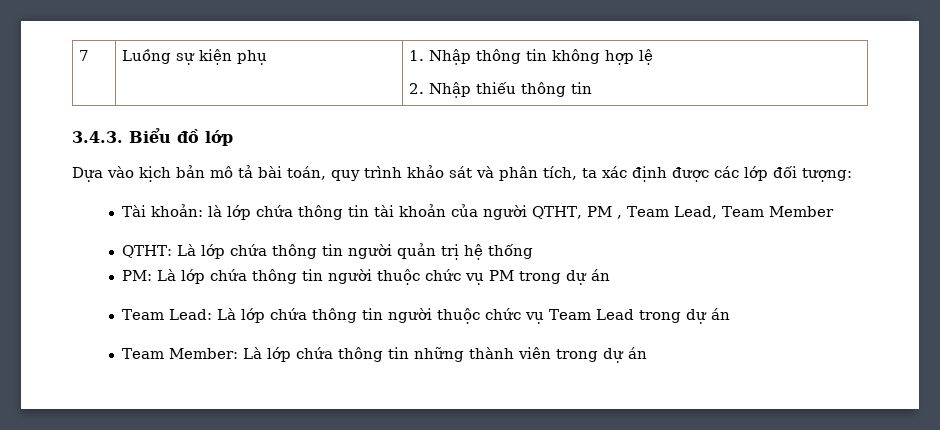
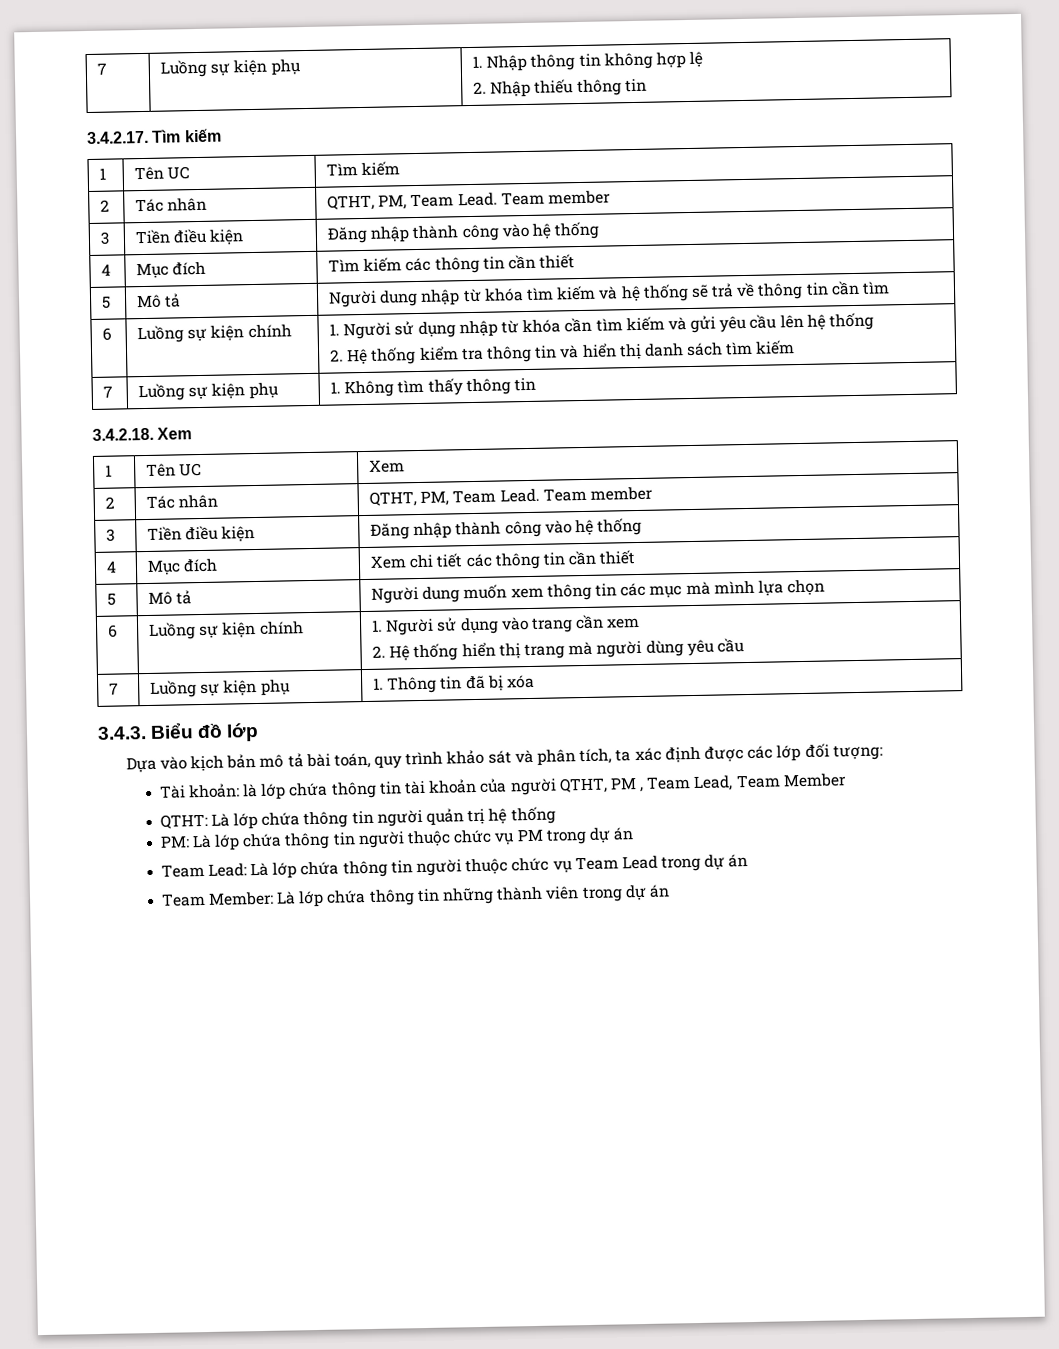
(592, 88) none -> [86,128,222,145] [99,167,107,180] [134,166,191,181] [326,161,401,176] [100,199,111,212] [135,197,208,213] [327,190,612,211] [100,231,111,245] [135,228,245,245] [327,221,601,244] [101,263,112,276] [136,261,207,279] [328,254,576,274] [101,295,112,309] [136,293,182,309] [328,280,891,308] [102,327,113,341] [137,324,292,344] [329,312,875,340] [330,340,796,365] [103,385,114,398] [138,382,278,402] [330,377,537,398] [92,427,193,441] [105,464,113,477] [146,462,203,477] [369,459,406,473] [105,496,116,509] [146,494,219,509] [369,486,654,507] [106,528,116,542] [147,525,256,542] [370,517,643,540] [106,560,118,573] [147,558,219,575] [370,550,636,570] [107,592,117,606] [148,590,193,605] [371,579,826,604] [108,624,119,638] [148,621,304,640] [371,614,641,636] [372,638,744,662] [109,682,120,695] [150,679,290,698] [373,674,536,694] // 3.4.2.17. Tìm kiếm // 1 | Tên UC | Tìm kiếm // 2 | Tác nhân | QTHT, PM, Team Lead. Team member // 3 | Tiền điều kiện | Đăng nhập thành công vào hệ thống // 4 | Mục đích | Tìm kiếm các thông tin cần thiết // 5 | Mô tả | Người dung nhập từ khóa tìm kiếm và hệ thống sẽ trả về thông tin cần tìm // 6 | Luồng sự kiện chính | 1. Người sử dụng nhập từ khóa cần tìm kiếm và gửi yêu cầu lên hệ thống // 2. Hệ thống kiểm tra thông tin và hiển thị danh sách tìm kiếm // 7 | Luồng sự kiện phụ | 1. Không tìm thấy thông tin // 3.4.2.18. Xem // 1 | Tên UC | Xem // 2 | Tác nhân | QTHT, PM, Team Lead. Team member // 3 | Tiền điều kiện | Đăng nhập thành công vào hệ thống // 4 | Mục đích | Xem chi tiết các thông tin cần thiết // 5 | Mô tả | Người dung muốn xem thông tin các mục mà mình lựa chọn // 6 | Luồng sự kiện chính | 1. Người sử dụng vào trang cần xem // 2. Hệ thống hiển thị trang mà người dùng yêu cầu // 7 | Luồng sự kiện phụ | 1. Thông tin đã bị xóa

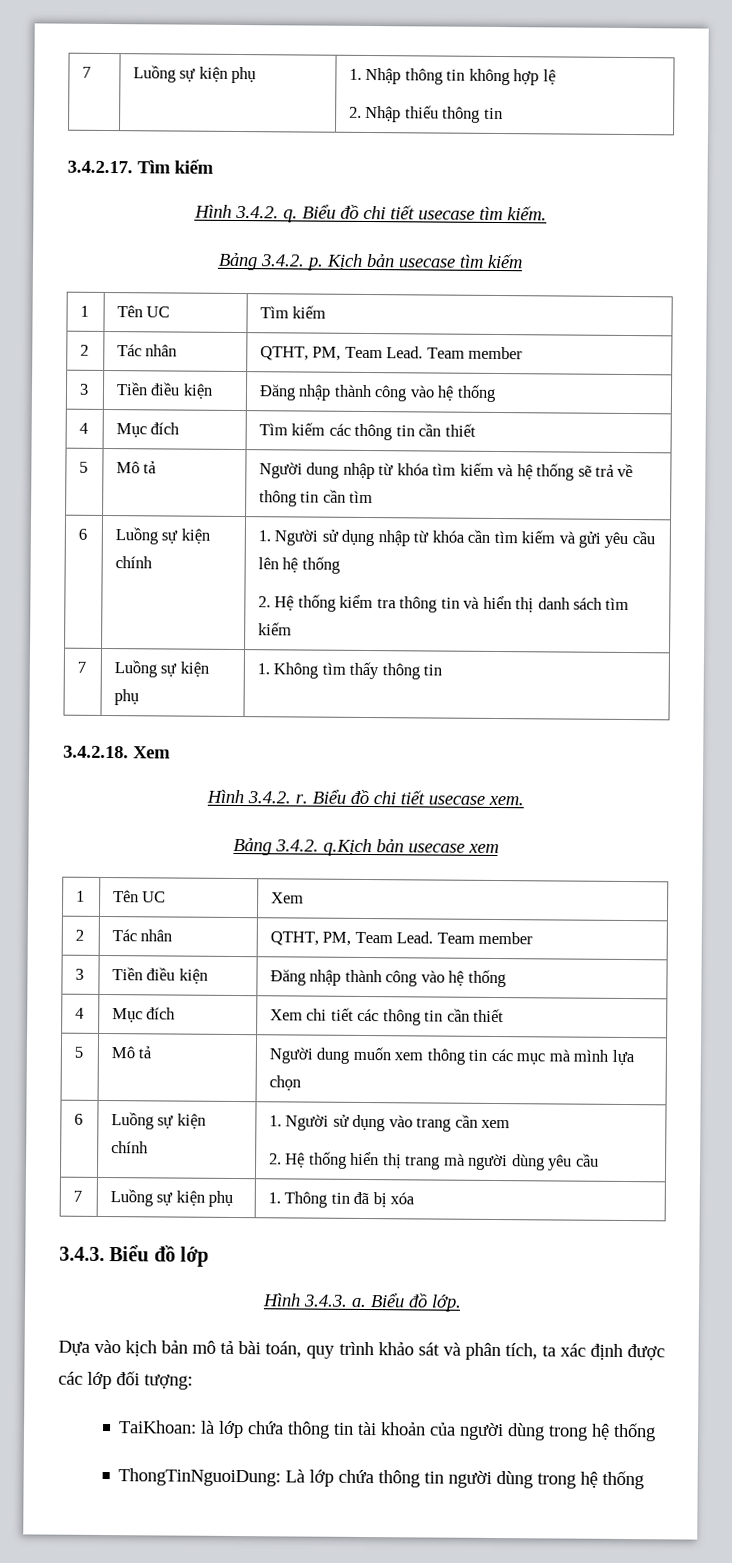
(222, 135) none -> [193,204,547,223] [217,252,523,271] // Hình 3.4.2. q. Biểu đồ chi tiết usecase tìm kiếm. // Bảng 3.4.2. p. Kịch bản usecase tìm kiếm
(193, 433) none -> [206,789,524,806] [232,837,499,857] // Hình 3.4.2. r. Biểu đồ chi tiết usecase xem. // Bảng 3.4.2. q.Kịch bản usecase xem
(260, 732) none -> [261,1293,462,1312] // Hình 3.4.3. a. Biểu đồ lớp.
[158,783,240,799] Tài khoản: -> [118,1420,198,1434] TaiKhoan:
[558,773,847,794] [159,806,556,830] [159,827,635,851] [160,854,749,879] [160,884,670,908] QTHT, PM , Team Lead, Team Member // QTHT: Là lớp chứa thông tin người quản trị hệ thống // PM: Là lớp chứa thông tin người thuộc chức vụ PM trong dự án // Team Lead: Là lớp chứa thông tin người thuộc chức vụ Team Lead trong dự án // Team Member: Là lớp chứa thông tin những thành viên trong dự án -> [507,1422,657,1442] [118,1468,645,1490] dùng trong hệ thống // ThongTinNguoiDung: Là lớp chứa thông tin người dùng trong hệ thống

